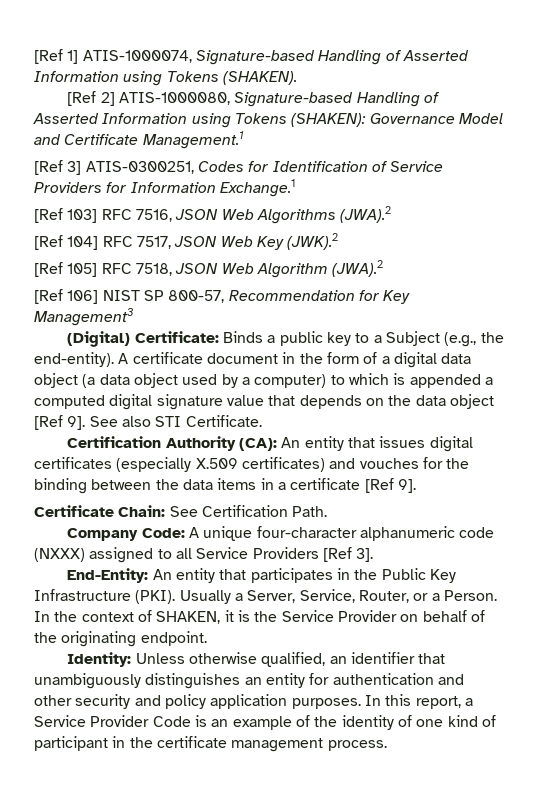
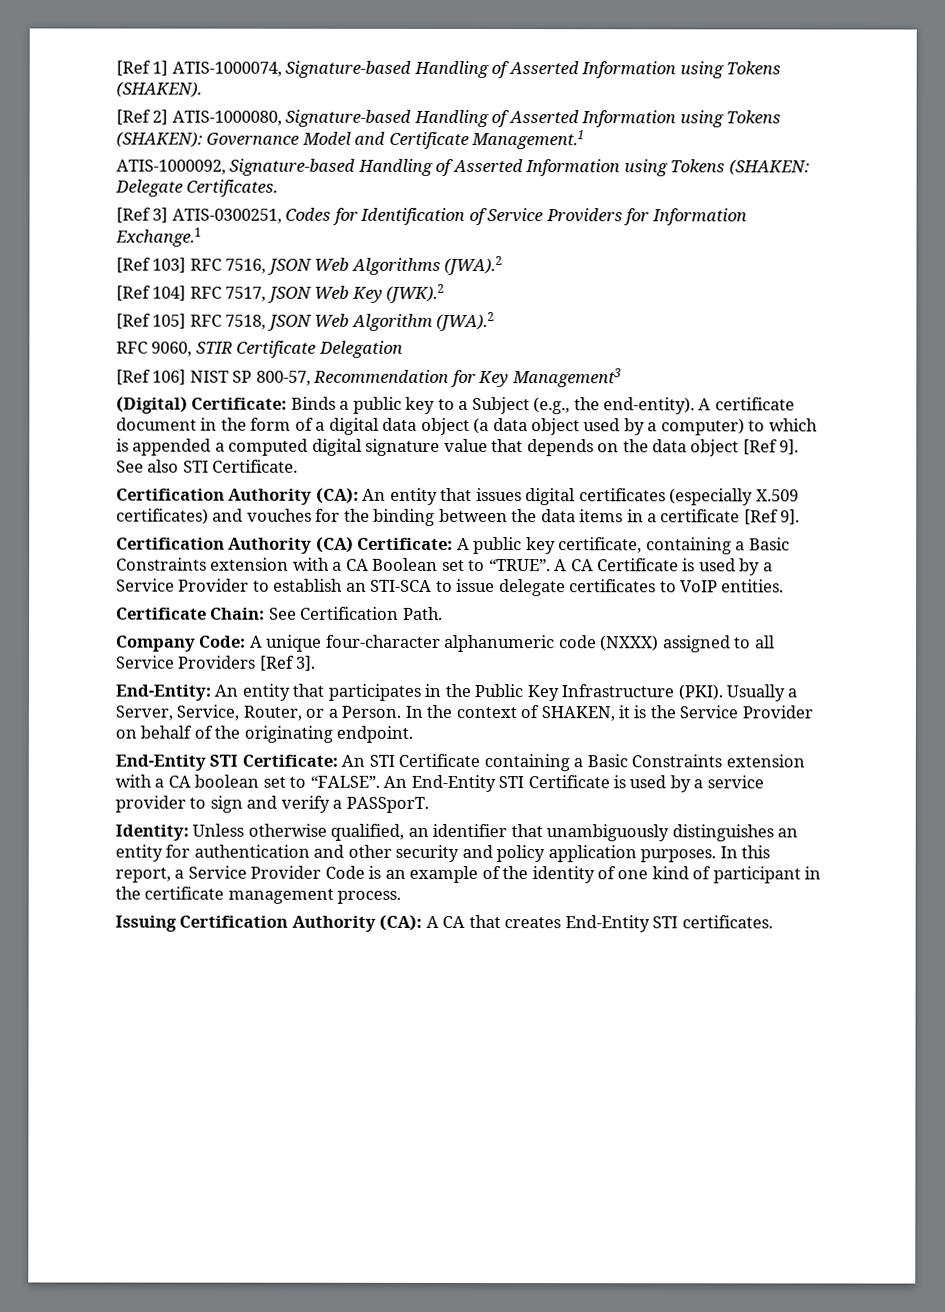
(244, 140) none -> [116,158,810,177] [115,179,279,197] // ATIS-1000092, Signature-based Handling of Asserted Information using Tokens (SHAKEN: Delegate Certificates.
(384, 268) none -> [116,340,403,358] // RFC 9060, STIR Certificate Delegation
(416, 486) none -> [116,536,790,555] [116,557,773,576] [116,578,785,597] // Certification Authority (CA) Certificate: A public key certificate, containing a Basic Constraints extension with a CA Boolean set to “TRUE”. A CA Certificate is used by a Service Provider to establish an STI-SCA to issue delegate certificates to VoIP entities.
(207, 638) none -> [115,753,805,772] [115,774,764,793] [115,795,429,813] // End-Entity STI Certificate: An STI Certificate containing a Basic Constraints extension with a CA boolean set to “FALSE”. An End-Entity STI Certificate is used by a service provider to sign and verify a PASSporT.
(387, 745) none -> [115,914,773,933] // Issuing Certification Authority (CA): A CA that creates End-Entity STI certificates.

